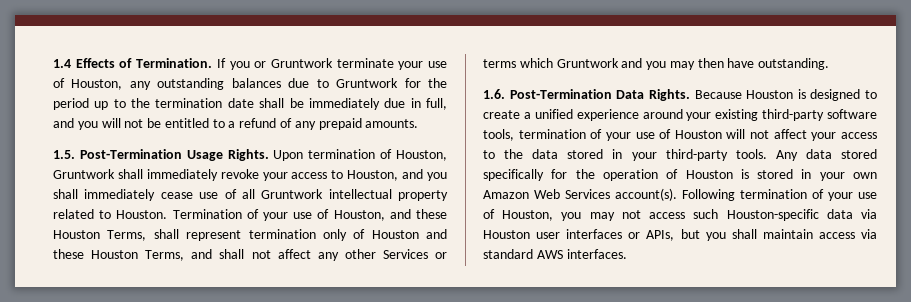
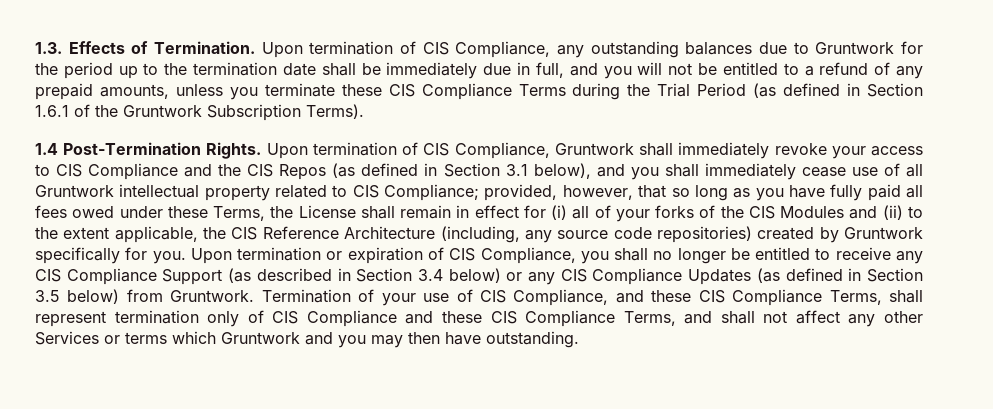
[53,59,71,68] 1.4 -> [35,42,62,54] 1.3.
[216,58,447,70] [53,78,123,90] If you or Gruntwork terminate your use of Houston, -> [261,41,551,58] Upon termination of CIS Compliance,
[365,119,419,128] [53,149,223,161] amounts. // 1.5. Post-Termination Usage -> [99,83,923,100] [35,104,364,121] [35,142,202,155] amounts, unless you terminate these CIS Compliance Terms during the Trial Period (as defined in Section 1.6.1 of the Gruntwork Subscription Terms). // 1.4 Post-Termination
[396,150,447,161] Houston, -> [423,142,550,159] CIS Compliance,
[347,170,399,181] Houston, -> [56,163,591,180] CIS Compliance and the CIS Repos (as defined in Section 3.1 below),
[116,210,168,219] Houston. -> [352,184,924,201] [35,205,923,222] [35,226,924,243] [35,247,924,264] [35,268,924,285] [35,289,255,304] CIS Compliance; provided, however, that so long as you have fully paid all fees owed under these Terms, the License shall remain in effect for (i) all of your forks of the CIS Modules and (ii) to the extent applicable, the CIS Reference Architecture (including, any source code repositories) created by Gruntwork specifically for you. Upon termination or expiration of CIS Compliance, you shall no longer be entitled to receive any CIS Compliance Support (as described in Section 3.4 below) or any CIS Compliance Updates (as defined in Section 3.5 below) from Gruntwork.
[333,209,447,221] [53,230,100,239] Houston, and these Houston -> [479,289,823,306] CIS Compliance, and these CIS Compliance
[371,229,447,239] [53,249,139,259] Houston and these Houston -> [272,310,616,327] CIS Compliance and these CIS Compliance
[483,89,877,101] [483,109,877,121] [483,129,877,141] [483,149,877,161] [483,169,877,181] [483,188,877,201] [483,209,877,221] [483,229,877,241] [483,249,627,259] // 1.6. Post-Termination Data Rights. Because Houston is designed to create a unified experience around your existing third-party software tools, termination of your use of Houston will not affect your access to the data stored in your third-party tools. Any data stored specifically for the operation of Houston is stored in your own Amazon Web Services account(s). Following termination of your use of Houston, you may not access such Houston-specific data via Houston user interfaces or APIs, but you shall maintain access via standard AWS interfaces. -> (579, 339) none

